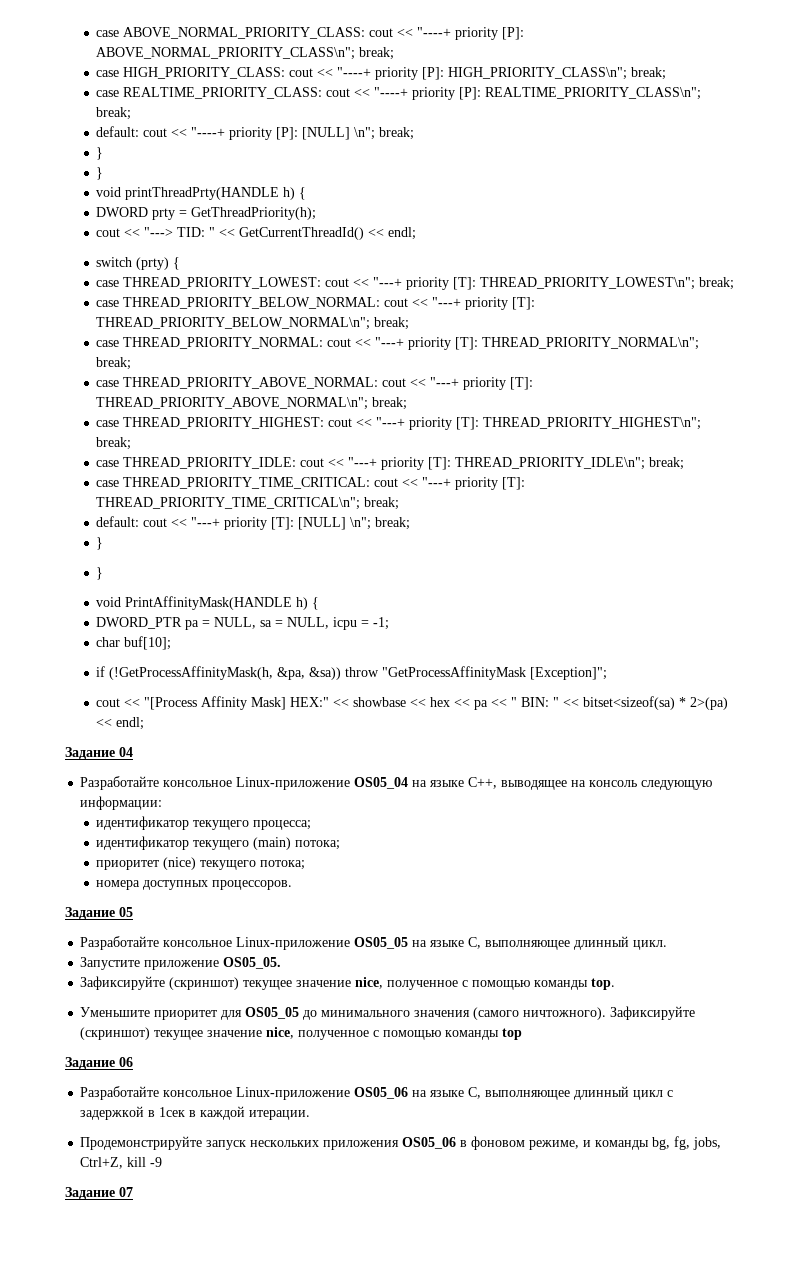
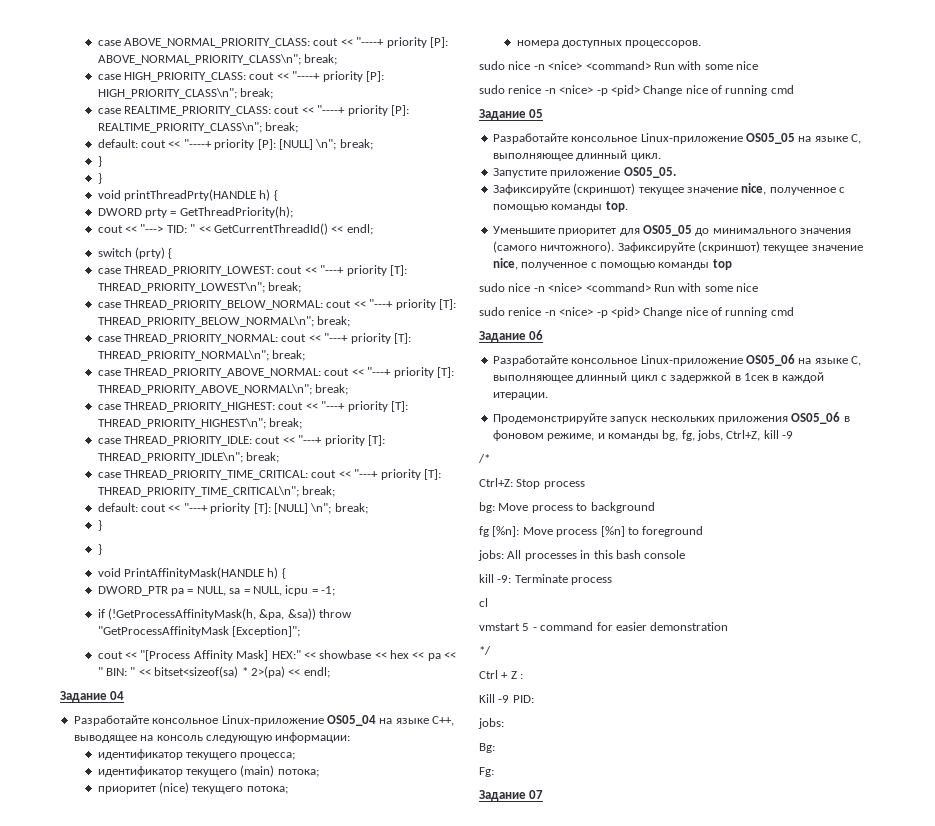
[96,636,172,650] // char buf[10]; -> (336, 591) none
(293, 885) none -> [479,61,758,70] [479,85,794,96] // sudo nice -n <nice> <command> Run with some nice // sudo renice -n <nice> -p <pid> Change nice of running cmd
(523, 1034) none -> [479,283,758,292] [479,307,794,318] // sudo nice -n <nice> <command> Run with some nice // sudo renice -n <nice> -p <pid> Change nice of running cmd
(163, 1162) none -> [478,454,490,463] [479,478,585,489] [479,502,655,513] [479,526,704,537] [478,550,686,561] [479,574,613,585] [479,598,488,607] [479,622,729,631] [479,646,491,655] [479,670,524,679] [479,694,534,703] [478,718,504,729] [479,743,495,753] [479,767,494,777] // /* // Ctrl+Z: Stop process // bg: Move process to background // fg [%n]: Move process [%n] to foreground // jobs: All processes in this bash console // kill -9: Terminate process // cl // vmstart 5 - command for easier demonstration // */ // Ctrl + Z : // Kill -9 PID: // jobs: // Bg: // Fg:

